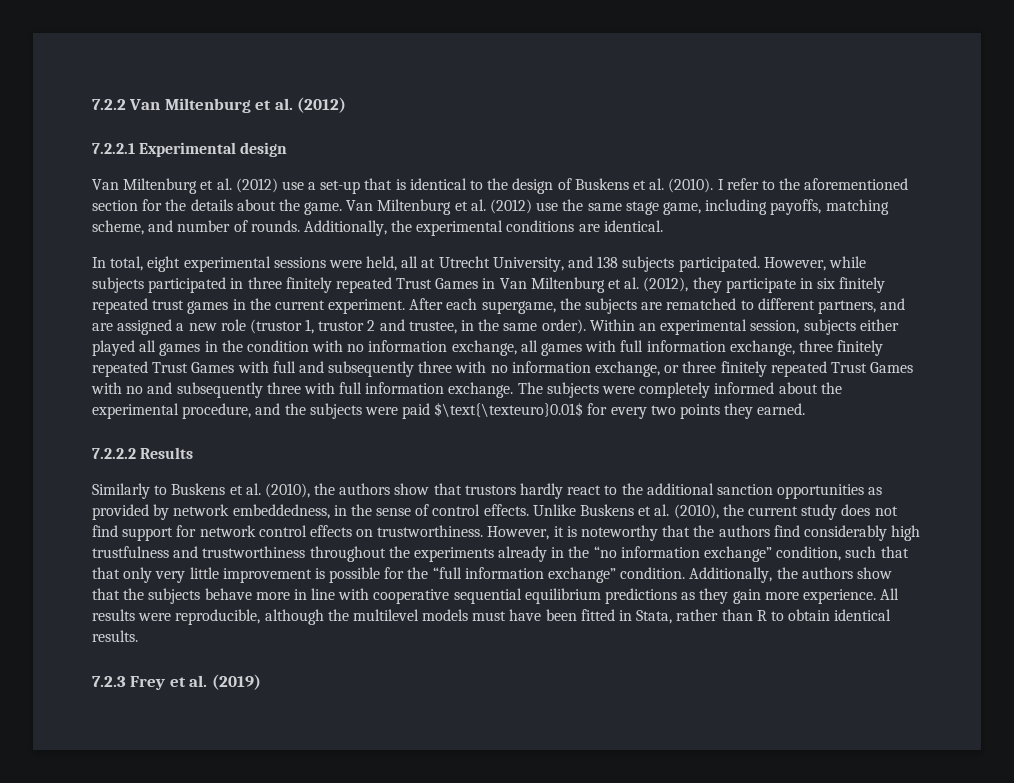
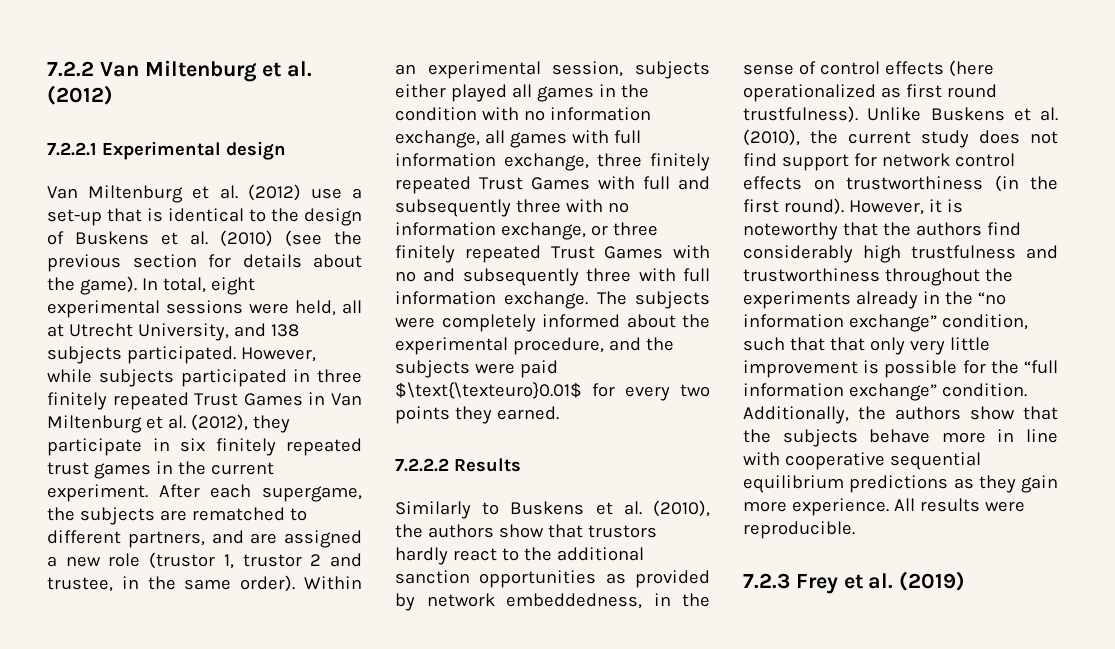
[668,178,909,193] (2010). I refer to the aforementioned -> [220,230,362,247] [47,254,121,272] (2010) (see the previous
[165,199,187,211] the -> (231, 261) none
[304,199,889,215] [92,220,663,236] game. Van Miltenburg et al. (2012) use the same stage game, including payoffs, matching scheme, and number of rounds. Additionally, the experimental conditions are identical. // -> [79,276,137,295] game).
[483,504,529,516] effects. -> [884,60,994,77] [743,84,997,102] [743,106,858,123] effects (here operationalized as first round trustfulness).
[377,525,484,537] trustworthiness. -> [846,175,1058,192] [743,198,844,215] trustworthiness (in the first round).
[175,609,892,625] [92,630,138,642] reproducible, although the multilevel models must have been fitted in Stata, rather than R to obtain identical results. -> [743,521,855,539] reproducible.

